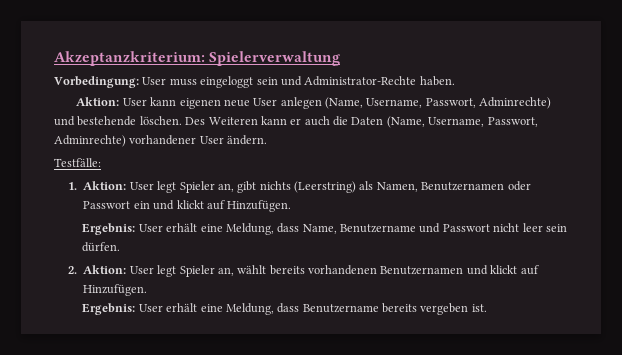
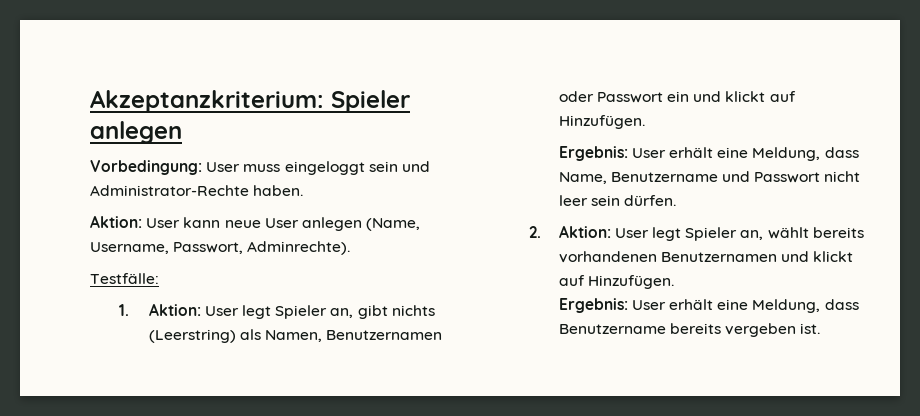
[209,51,341,66] Spielerverwaltung -> [331,90,410,113] [90,121,182,144] Spieler anlegen
[179,98,221,109] eigenen -> (221, 222) none
[479,97,552,109] [54,116,538,128] [54,135,268,147] Adminrechte) und bestehende löschen. Des Weiteren kann er auch die Daten (Name, Username, Passwort, Adminrechte) vorhandener User ändern. -> [247,241,351,255] Adminrechte).

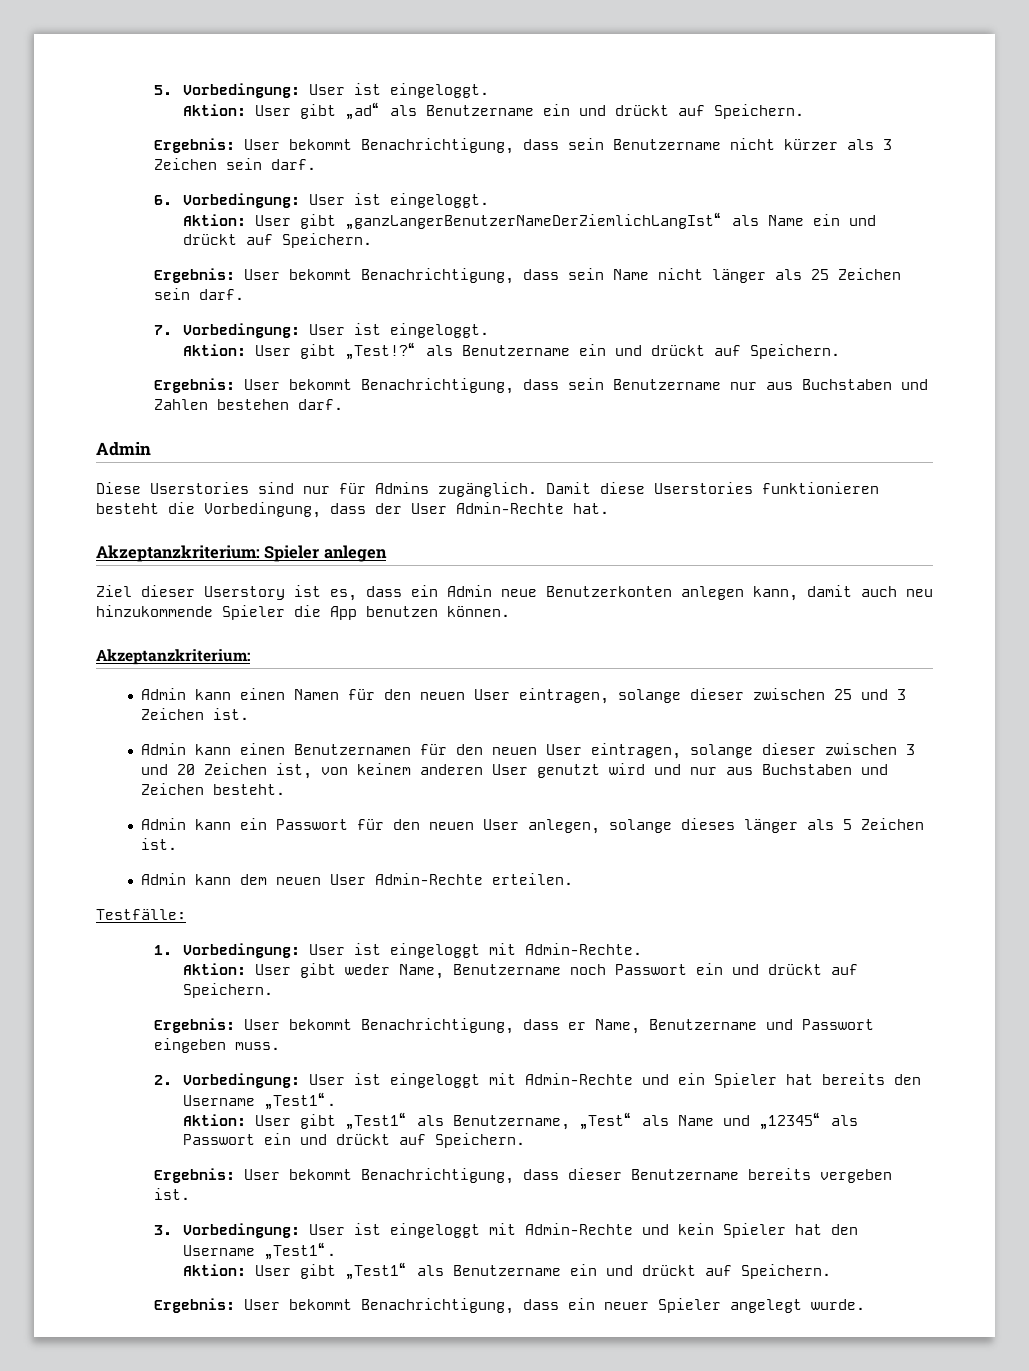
[90,90,410,113] [90,121,182,144] [90,160,430,175] [90,185,304,196] [90,215,421,231] [90,241,351,255] [90,273,159,284] [119,303,435,319] [148,329,443,343] [558,91,796,103] [558,115,645,129] [558,146,859,161] [558,171,861,184] [558,195,676,206] [529,225,864,241] [558,251,854,263] [558,275,674,289] [558,298,859,313] [558,323,821,337] Akzeptanzkriterium: Spieler anlegen // Vorbedingung: User muss eingeloggt sein und Administrator-Rechte haben. // Aktion: User kann neue User anlegen (Name, Username, Passwort, Adminrechte). // Testfälle: // 1. Aktion: User legt Spieler an, gibt nichts (Leerstring) als Namen, Benutzernamen oder Passwort ein und klickt auf Hinzufügen. // Ergebnis: User erhält eine Meldung, dass Name, Benutzername und Passwort nicht leer sein dürfen. // 2. Aktion: User legt Spieler an, wählt bereits vorhandenen Benutzernamen und klickt auf Hinzufügen. // Ergebnis: User erhält eine Meldung, dass Benutzername bereits vergeben ist. -> [153,83,489,98] [182,102,804,120] [153,138,892,154] [153,158,316,170] [153,193,489,208] [182,212,876,230] [182,233,372,248] [153,268,901,284] [153,288,244,300] [153,323,489,338] [182,342,840,360] [153,378,928,394] [153,399,343,410] [96,442,151,456] [96,482,879,497] [96,502,609,518] [96,545,387,562] [96,585,933,601] [96,605,510,620] [96,649,250,665] [140,688,906,704] [140,708,249,720] [140,743,915,759] [140,763,888,779] [140,783,285,795] [140,818,924,834] [140,838,177,850] [140,873,573,885] [96,909,186,920] [153,943,642,958] [182,963,858,979] [182,983,273,998] [153,1018,874,1034] [153,1038,280,1053] [153,1073,921,1088] [182,1092,336,1110] [182,1112,858,1130] [182,1133,525,1148] [153,1168,892,1184] [153,1188,190,1200] [153,1223,858,1238] [182,1242,336,1260] [182,1262,831,1280] [153,1298,865,1314] 5. Vorbedingung: User ist eingeloggt. // Aktion: User gibt „ad“ als Benutzername ein und drückt auf Speichern. // Ergebnis: User bekommt Benachrichtigung, dass sein Benutzername nicht kürzer als 3 Zeichen sein darf. // 6. Vorbedingung: User ist eingeloggt. // Aktion: User gibt „ganzLangerBenutzerNameDerZiemlichLangIst“ als Name ein und drückt auf Speichern. // Ergebnis: User bekommt Benachrichtigung, dass sein Name nicht länger als 25 Zeichen sein darf. // 7. Vorbedingung: User ist eingeloggt. // Aktion: User gibt „Test!?“ als Benutzername ein und drückt auf Speichern. // Ergebnis: User bekommt Benachrichtigung, dass sein Benutzername nur aus Buchstaben und Zahlen bestehen darf. // Admin // Diese Userstories sind nur für Admins zugänglich. Damit diese Userstories funktionieren besteht die Vorbedingung, dass der User Admin-Rechte hat. // Akzeptanzkriterium: Spieler anlegen // Ziel dieser Userstory ist es, dass ein Admin neue Benutzerkonten anlegen kann, damit auch neu hinzukommende Spieler die App benutzen können. // Akzeptanzkriterium: // Admin kann einen Namen für den neuen User eintragen, solange dieser zwischen 25 und 3 Zeichen ist. // Admin kann einen Benutzernamen für den neuen User eintragen, solange dieser zwischen 3 und 20 Zeichen ist, von keinem anderen User genutzt wird und nur aus Buchstaben und Zeichen besteht. // Admin kann ein Passwort für den neuen User anlegen, solange dieses länger als 5 Zeichen ist. // Admin kann dem neuen User Admin-Rechte erteilen. // Testfälle: // 1. Vorbedingung: User ist eingeloggt mit Admin-Rechte. // Aktion: User gibt weder Name, Benutzername noch Passwort ein und drückt auf Speichern. // Ergebnis: User bekommt Benachrichtigung, dass er Name, Benutzername und Passwort eingeben muss. // 2. Vorbedingung: User ist eingeloggt mit Admin-Rechte und ein Spieler hat bereits den Username „Test1“. // Aktion: User gibt „Test1“ als Benutzername, „Test“ als Name und „12345“ als Passwort ein und drückt auf Speichern. // Ergebnis: User bekommt Benachrichtigung, dass dieser Benutzername bereits vergeben ist. // 3. Vorbedingung: User ist eingeloggt mit Admin-Rechte und kein Spieler hat den Username „Test1“. // Aktion: User gibt „Test1“ als Benutzername ein und drückt auf Speichern. // Ergebnis: User bekommt Benachrichtigung, dass ein neuer Spieler angelegt wurde.

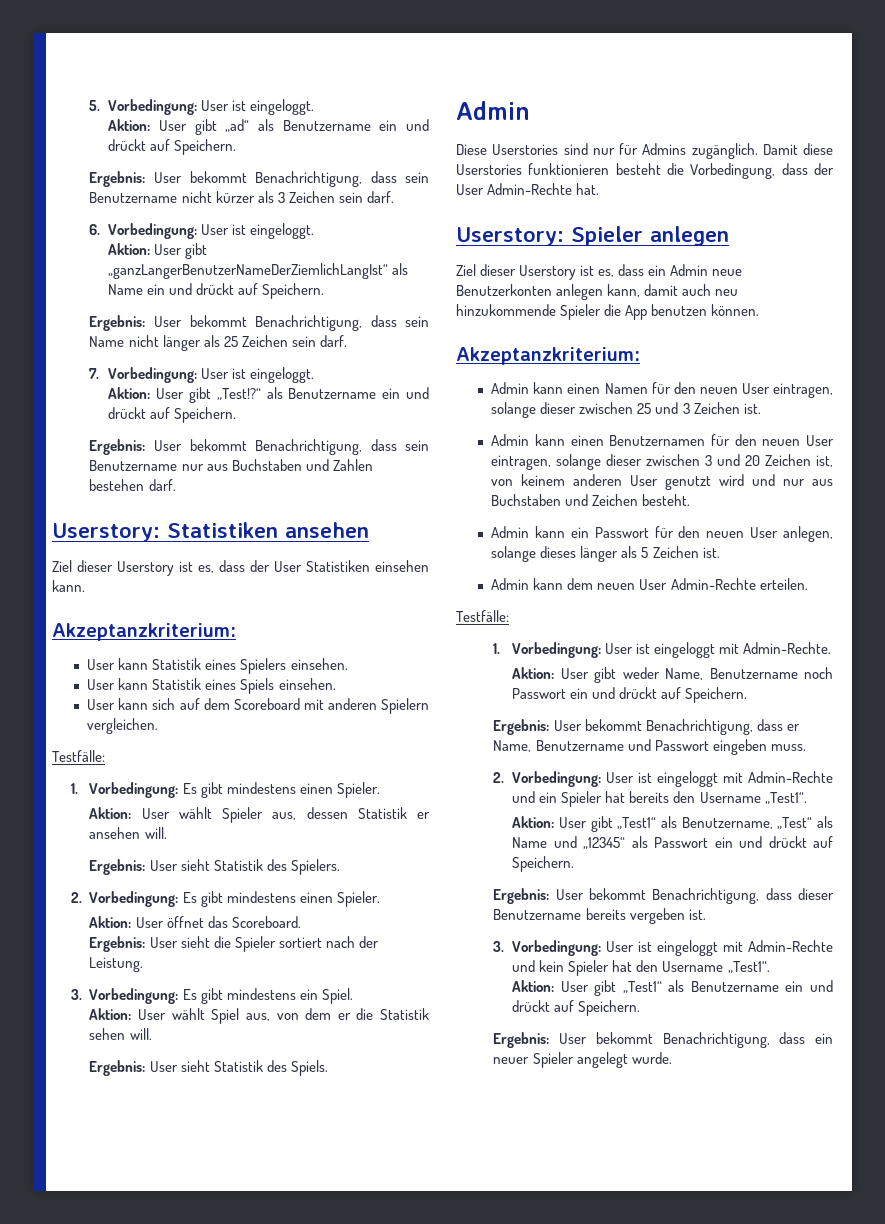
(343, 404) none -> [52,522,369,542] [52,560,429,576] [52,580,85,592] [52,623,236,641] [87,658,348,674] [87,678,336,694] [87,698,429,714] [87,718,159,734] [52,750,105,762] [70,782,380,798] [89,807,430,823] [89,827,167,839] [89,859,340,875] [70,891,380,907] [89,916,301,928] [89,936,379,952] [89,957,144,972] [70,988,353,1004] [89,1008,429,1024] [89,1028,152,1040] [89,1060,328,1076] // Userstory: Statistiken ansehen // Ziel dieser Userstory ist es, dass der User Statistiken einsehen kann. // Akzeptanzkriterium: // User kann Statistik eines Spielers einsehen. // User kann Statistik eines Spiels einsehen. // User kann sich auf dem Scoreboard mit anderen Spielern vergleichen. // Testfälle: // 1. Vorbedingung: Es gibt mindestens einen Spieler. // Aktion: User wählt Spieler aus, dessen Statistik er ansehen will. // Ergebnis: User sieht Statistik des Spielers. // 2. Vorbedingung: Es gibt mindestens einen Spieler. // Aktion: User öffnet das Scoreboard. // Ergebnis: User sieht die Spieler sortiert nach der Leistung. // 3. Vorbedingung: Es gibt mindestens ein Spiel. // Aktion: User wählt Spiel aus, von dem er die Statistik sehen will. // Ergebnis: User sieht Statistik des Spiels.
[96,545,260,562] Akzeptanzkriterium: -> [456,227,564,246] Userstory:

